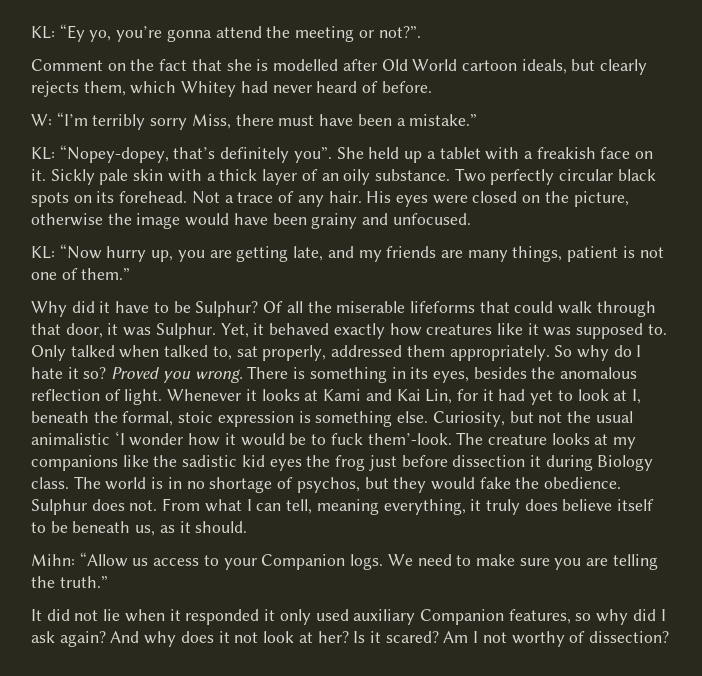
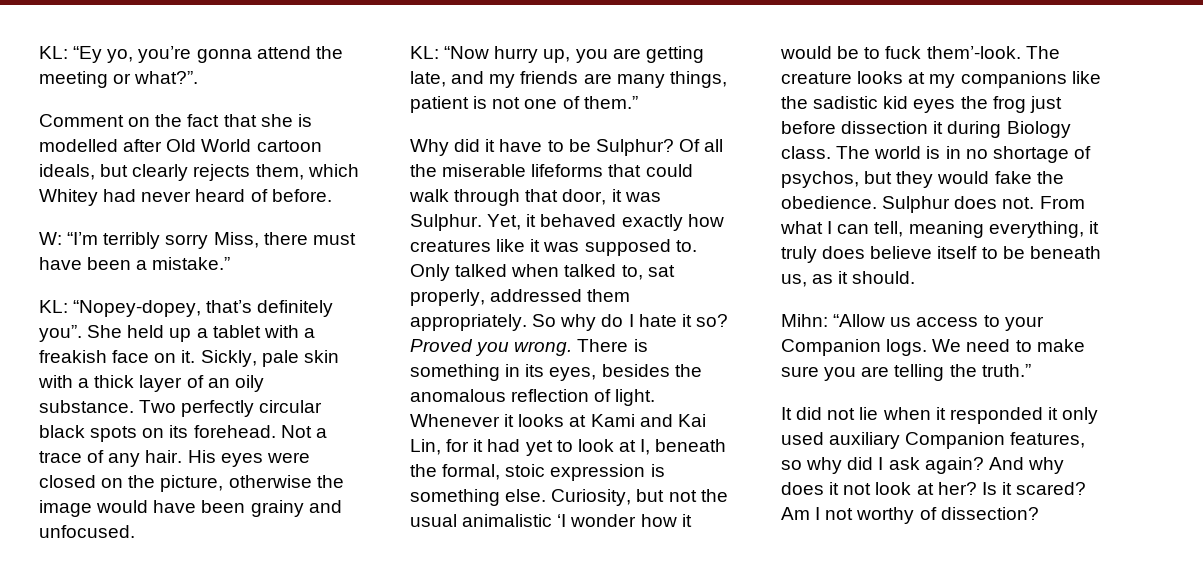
[378,26,421,38] not?”. -> [134,71,199,84] what?”.
[50,169,95,185] Sickly -> [200,350,257,367] Sickly,

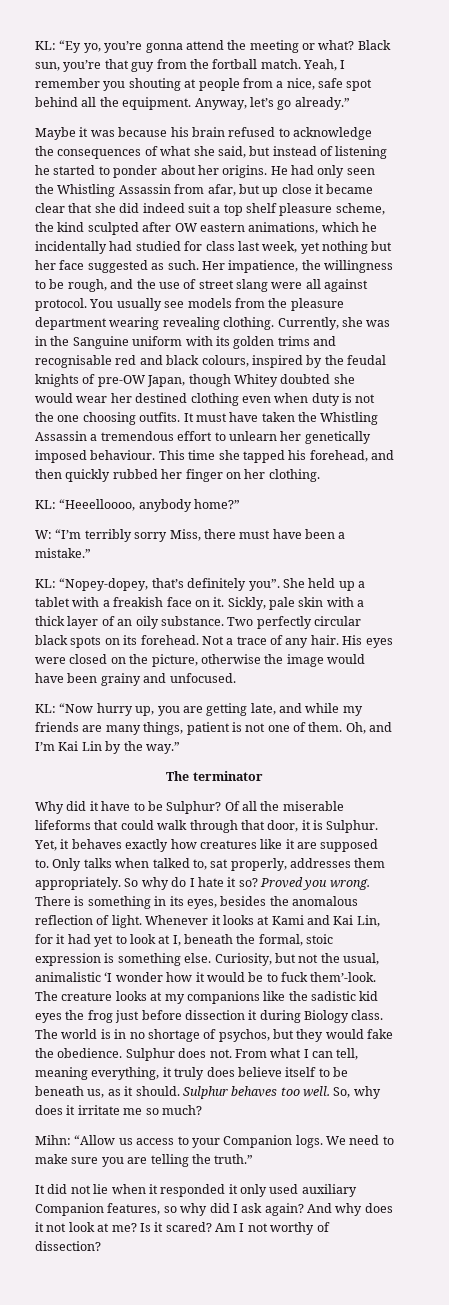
[134,71,199,84] [39,114,312,127] [39,139,322,152] [39,164,359,181] [39,189,332,206] what?”. // Comment on the fact that she is modelled after Old World cartoon ideals, but clearly rejects them, which Whitey had never heard of before. -> [318,40,391,50] [35,59,346,72] [35,78,373,91] [35,97,350,110] [35,127,372,140] [35,146,388,159] [35,165,375,178] [35,184,374,197] [35,203,385,216] [35,222,377,235] [35,241,393,254] [35,260,393,273] [35,279,369,292] [35,298,344,311] [35,317,391,330] [35,336,336,349] [35,355,386,368] [35,374,355,387] [35,393,376,406] [35,412,379,425] [35,431,371,444] [35,450,394,463] [35,469,320,482] [35,499,241,512] what? Black sun, you’re that guy from the fortball match. Yeah, I remember you shouting at people from a nice, safe spot behind all the equipment. Anyway, let’s go already.” // Maybe it was because his brain refused to acknowledge the consequences of what she said, but instead of listening he started to ponder about her origins. He had only seen the Whistling Assassin from afar, but up close it became clear that she did indeed suit a top shelf pleasure scheme, the kind sculpted after OW eastern animations, which he incidentally had studied for class last week, yet nothing but her face suggested as such. Her impatience, the willingness to be rough, and the use of street slang were all against protocol. You usually see models from the pleasure department wearing revealing clothing. Currently, she was in the Sanguine uniform with its golden trims and recognisable red and black colours, inspired by the feudal knights of pre-OW Japan, though Whitey doubted she would wear her destined clothing even when duty is not the one choosing outfits. It must have taken the Whistling Assassin a tremendous effort to unlearn her genetically imposed behaviour. This time she tapped his forehead, and then quickly rubbed her finger on her clothing. // KL: “Heeelloooo, anybody home?”
(485, 77) none -> [305,703,340,713] while
[583,96,638,109] them.” -> [308,722,393,734] [35,741,180,754] [166,771,263,781] them. Oh, and I’m Kai Lin by the way.” // The terminator
[624,192,661,202] was -> [313,820,323,830] is
[540,214,617,227] behaved -> [71,839,122,849] behaves
[543,242,580,252] was -> [297,842,317,849] are
[455,264,508,277] talked -> [83,858,112,868] talks
[490,289,583,302] addressed -> [290,858,351,868] addresses
[410,514,457,527] usual -> [343,953,379,965] usual,
(916, 277) none -> [182,1086,381,1099] [35,1105,202,1115] Sulphur behaves too well. So, why does it irritate me so much?
[937,482,977,495] her? -> [111,1223,137,1232] me?

